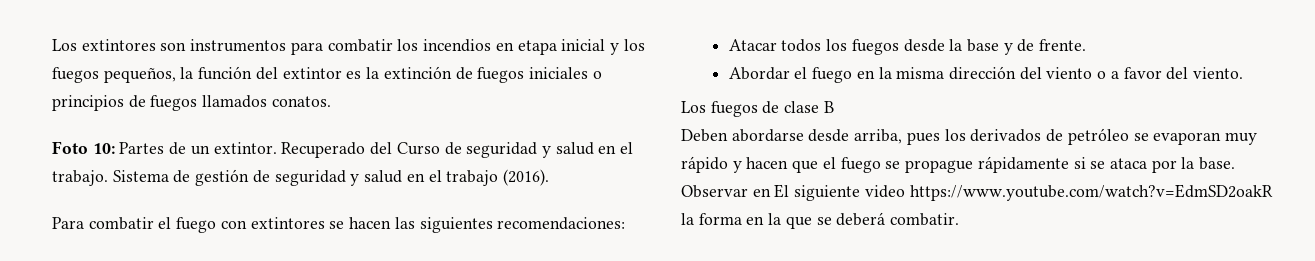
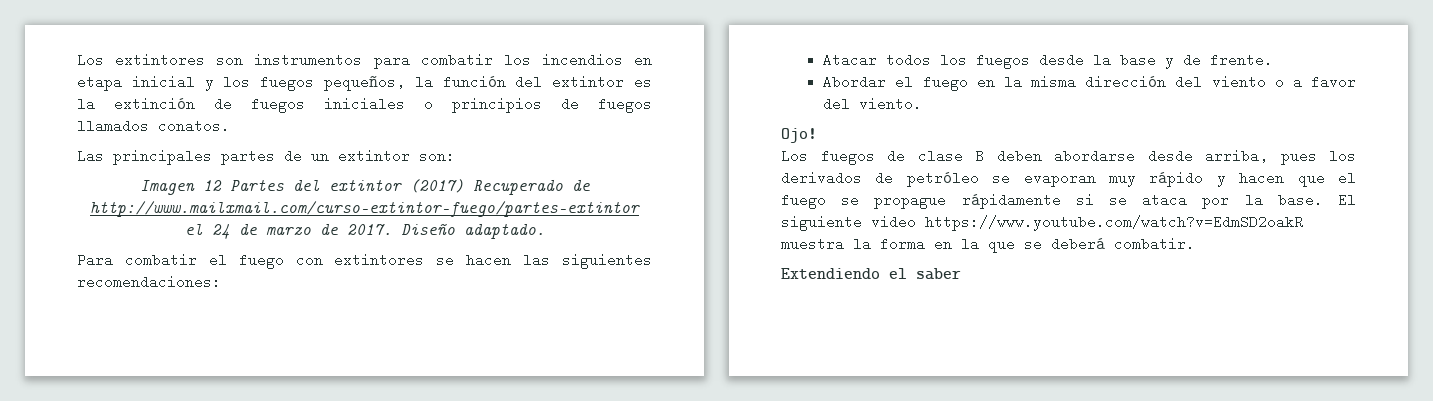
[52,141,634,158] [52,169,549,186] Foto 10: Partes de un extintor. Recuperado del Curso de seguridad y salud en el trabajo. Sistema de gestión de seguridad y salud en el trabajo (2016). -> [77,149,455,165] [139,179,590,195] [90,201,640,217] [184,223,545,239] Las principales partes de un extintor son: // Imagen 12 Partes del extintor (2017) Recuperado de http://www.mailxmail.com/curso-extintor-fuego/partes-extintor el 24 de marzo de 2017. Diseño adaptado.
(1244, 73) none -> [781,128,817,143] // Ojo!
[681,129,728,142] // Deben -> [996,149,1042,163] deben
[681,185,771,198] Observar en -> (1323, 200) none
(1273, 192) none -> [781,237,844,251] muestra
(960, 219) none -> [781,268,961,280] // Extendiendo el saber

